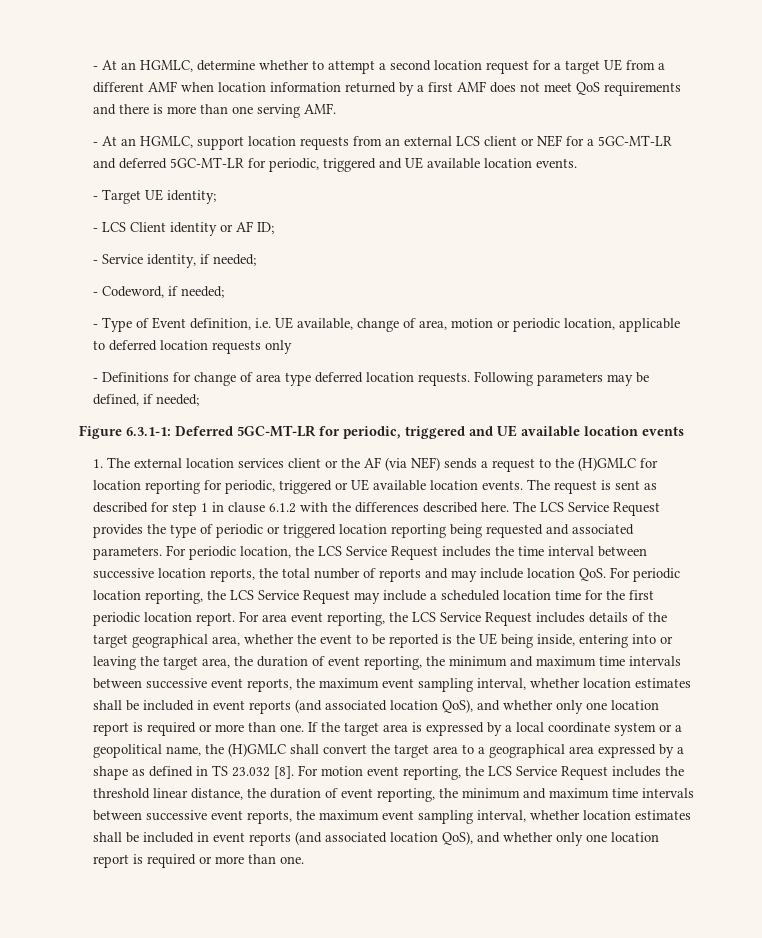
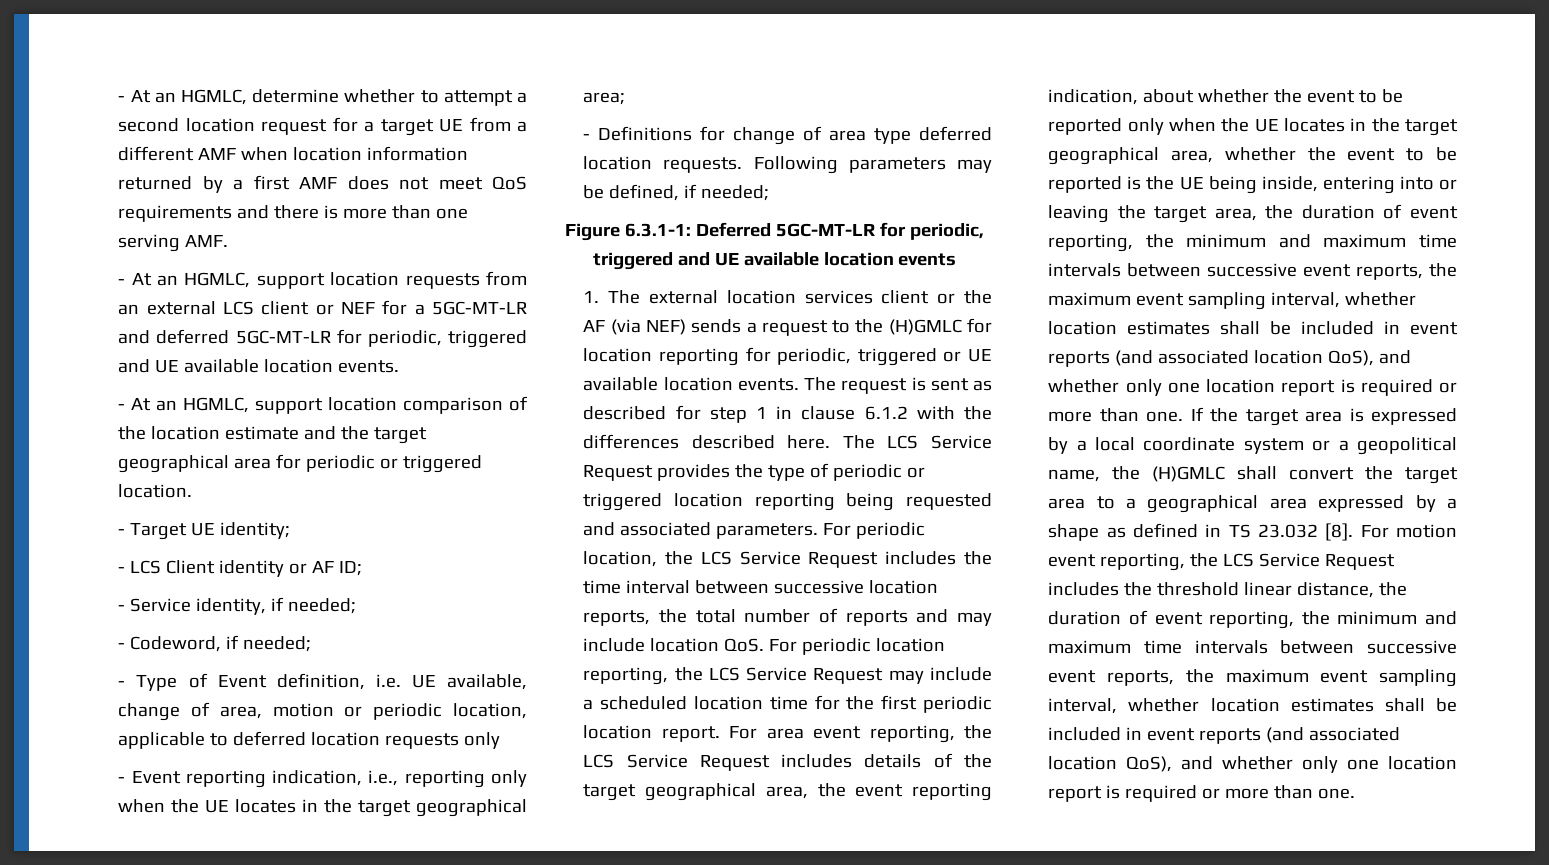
(577, 163) none -> [118,396,528,414] [118,426,428,444] [118,454,483,473] [118,484,193,498] // - At an HGMLC, support location comparison of the location estimate and the target geographical area for periodic or triggered location.
(292, 347) none -> [118,770,527,788] [118,799,527,817] [583,92,626,105] // - Event reporting indication, i.e., reporting only when the UE locates in the target geographical area;
(240, 641) none -> [817,783,992,801] [1048,89,1404,105] [1048,118,1458,136] [1048,147,1214,165] the event reporting indication, about whether the event to be reported only when the UE locates in the target geographical area,

